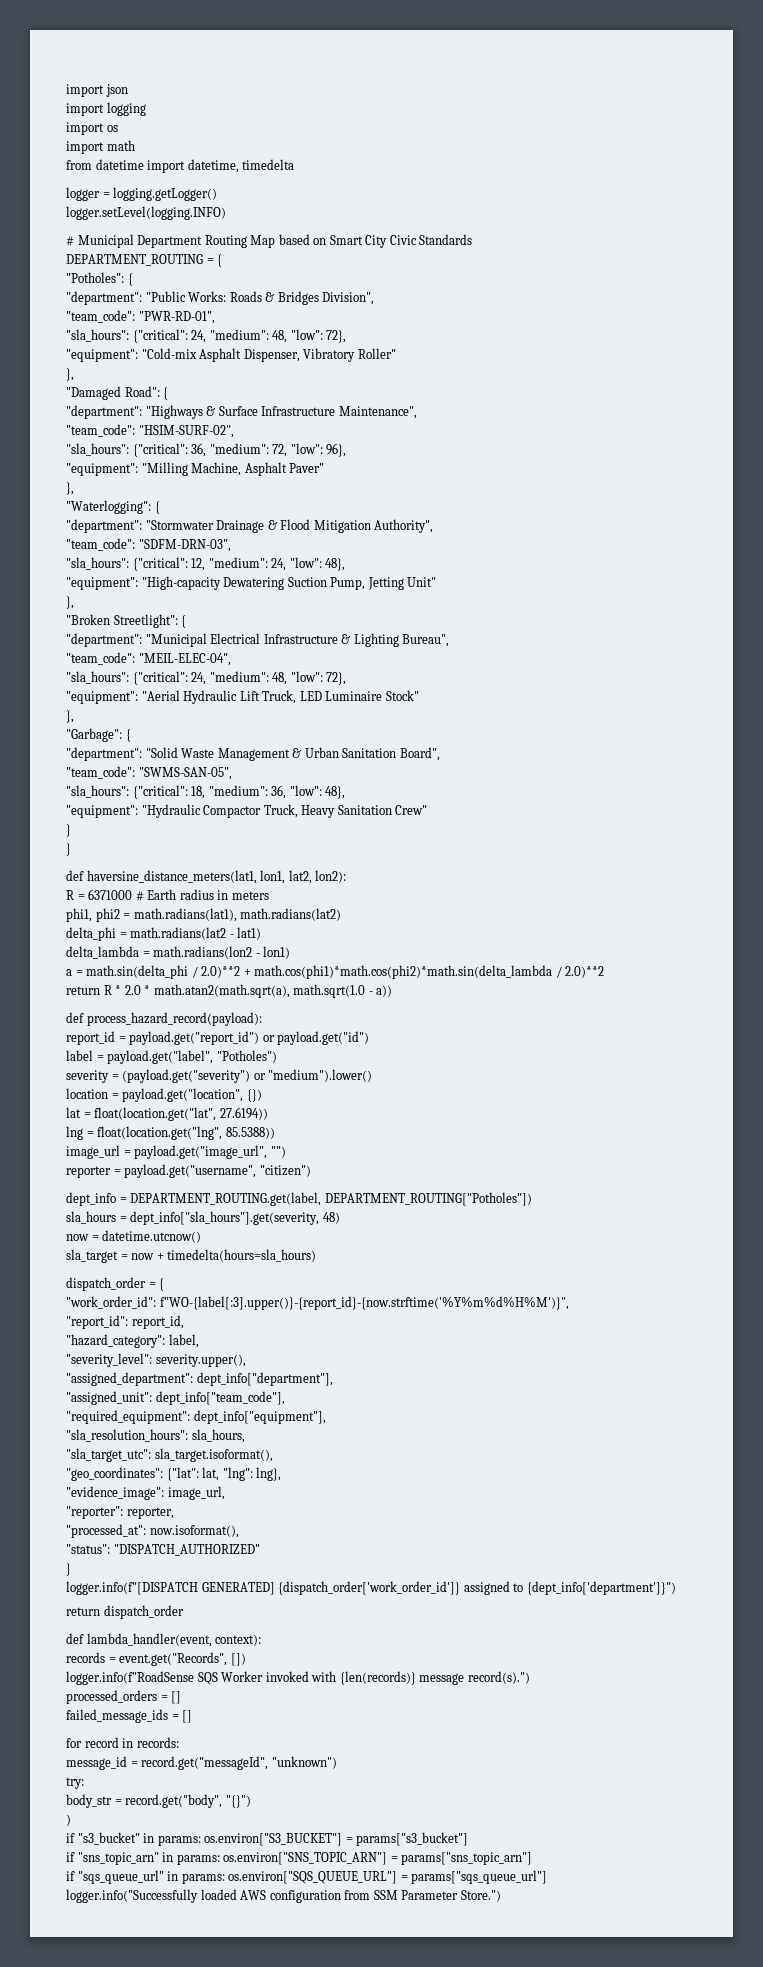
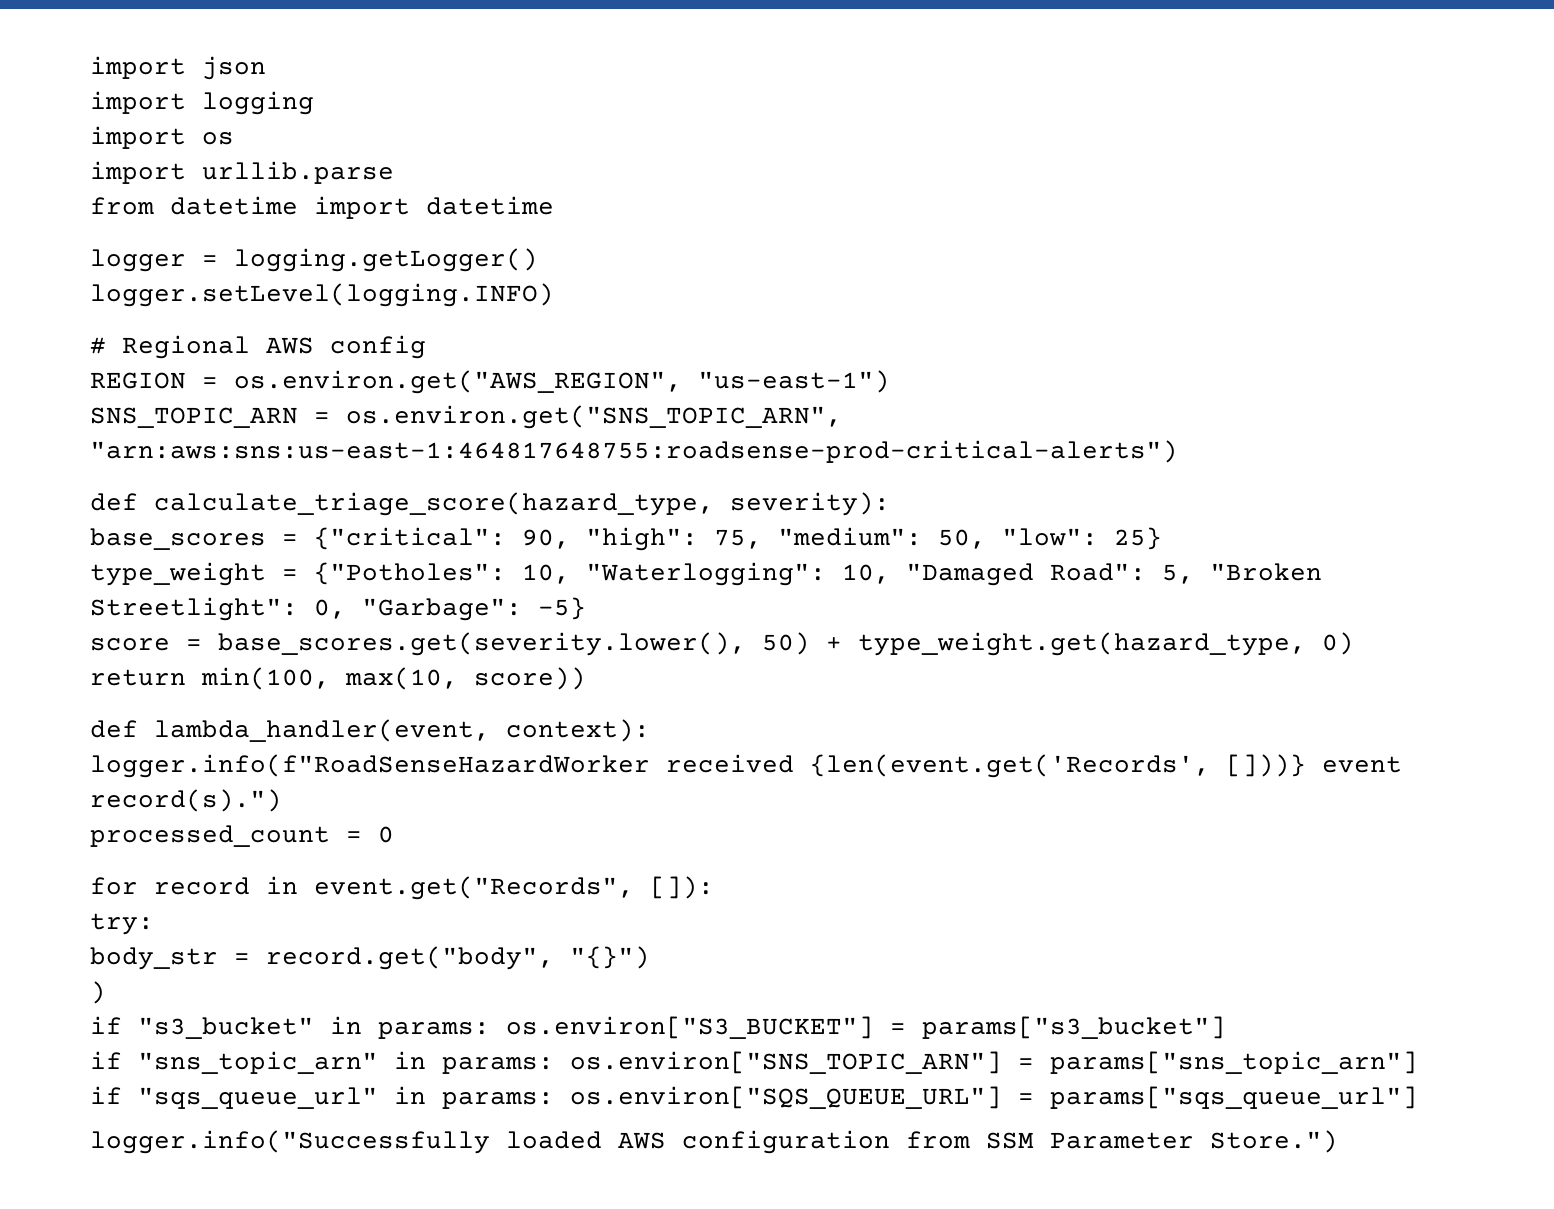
[106,140,135,151] math -> [202,161,394,184] urllib.parse
[187,159,295,173] datetime, timedelta -> [426,196,554,215] datetime
[77,234,473,248] [66,254,223,267] [66,272,133,286] [66,291,375,305] [66,310,215,324] [66,329,347,343] [66,348,396,362] [66,368,74,381] [66,386,169,400] [66,405,417,419] [66,424,234,438] [66,443,347,457] [66,462,325,476] [66,482,74,495] [66,500,160,514] [66,519,434,533] [66,538,231,552] [66,557,346,571] [66,576,437,590] [66,596,74,609] [66,614,187,628] [66,633,450,647] [66,652,231,666] [66,671,347,685] [66,690,419,704] [66,710,74,723] [66,728,131,742] [66,747,440,761] [66,766,232,780] [66,785,346,799] [66,804,428,818] [66,824,71,837] [66,843,71,856] [66,870,347,884] [66,889,269,901] [66,908,342,922] [66,927,262,941] [66,946,291,959] [66,965,605,979] [66,984,393,998] [66,1012,262,1026] [66,1031,370,1045] [66,1050,277,1064] [66,1069,373,1083] [66,1088,262,1102] [66,1107,268,1121] [66,1126,275,1140] [66,1145,286,1159] [66,1164,311,1178] [66,1192,532,1206] [66,1211,340,1225] [66,1230,202,1243] [66,1249,317,1263] [66,1277,165,1291] [66,1296,569,1310] [66,1315,184,1329] [66,1334,199,1348] [66,1353,246,1367] [66,1372,333,1386] [66,1391,285,1405] [66,1410,326,1424] [66,1429,245,1443] [66,1448,273,1462] [66,1467,282,1481] [66,1486,225,1500] [66,1506,174,1519] [66,1524,239,1538] [66,1544,260,1556] [66,1563,71,1576] [66,1581,676,1595] [66,1605,184,1619] [66,1633,262,1647] [66,1652,246,1666] [66,1671,530,1685] [66,1690,182,1704] [66,1709,193,1723] [66,1737,179,1748] [66,1756,337,1770] Municipal Department Routing Map based on Smart City Civic Standards // DEPARTMENT_ROUTING = { // "Potholes": { // "department": "Public Works: Roads & Bridges Division", // "team_code": "PWR-RD-01", // "sla_hours": {"critical": 24, "medium": 48, "low": 72}, // "equipment": "Cold-mix Asphalt Dispenser, Vibratory Roller" // }, // "Damaged Road": { // "department": "Highways & Surface Infrastructure Maintenance", // "team_code": "HSIM-SURF-02", // "sla_hours": {"critical": 36, "medium": 72, "low": 96}, // "equipment": "Milling Machine, Asphalt Paver" // }, // "Waterlogging": { // "department": "Stormwater Drainage & Flood Mitigation Authority", // "team_code": "SDFM-DRN-03", // "sla_hours": {"critical": 12, "medium": 24, "low": 48}, // "equipment": "High-capacity Dewatering Suction Pump, Jetting Unit" // }, // "Broken Streetlight": { // "department": "Municipal Electrical Infrastructure & Lighting Bureau", // "team_code": "MEIL-ELEC-04", // "sla_hours": {"critical": 24, "medium": 48, "low": 72}, // "equipment": "Aerial Hydraulic Lift Truck, LED Luminaire Stock" // }, // "Garbage": { // "department": "Solid Waste Management & Urban Sanitation Board", // "team_code": "SWMS-SAN-05", // "sla_hours": {"critical": 18, "medium": 36, "low": 48}, // "equipment": "Hydraulic Compactor Truck, Heavy Sanitation Crew" // } // } // def haversine_distance_meters(lat1, lon1, lat2, lon2): // R = 6371000 # Earth radius in meters // phi1, phi2 = math.radians(lat1), math.radians(lat2) // delta_phi = math.radians(lat2 - lat1) // delta_lambda = math.radians(lon2 - lon1) // a = math.sin(delta_phi / 2.0)**2 + math.cos(phi1)*math.cos(phi2)*math.sin(delta_lambda / 2.0)**2 // return R * 2.0 * math.atan2(math.sqrt(a), math.sqrt(1.0 - a)) // def process_hazard_record(payload): // report_id = payload.get("report_id") or payload.get("id") // label = payload.get("label", "Potholes") // severity = (payload.get("severity") or "medium").lower() // location = payload.get("location", {}) // lat = float(location.get("lat", 27.6194)) // lng = float(location.get("lng", 85.5388)) // image_url = payload.get("image_url", "") // reporter = payload.get("username", "citizen") // dept_info = DEPARTMENT_ROUTING.get(label, DEPARTMENT_ROUTING["Potholes"]) // sla_hours = dept_info["sla_hours"].get(severity, 48) // now = datetime.utcnow() // sla_target = now + timedelta(hours=sla_hours) // dispatch_order = { // "work_order_id": f"WO-{label[:3].upper()}-{report_id}-{now.strftime('%Y%m%d%H%M')}", // "report_id": report_id, // "hazard_category": label, // "severity_level": severity.upper(), // "assigned_department": dept_info["department"], // "assigned_unit": dept_info["team_code"], // "required_equipment": dept_info["equipment"], // "sla_resolution_hours": sla_hours, // "sla_target_utc": sla_target.isoformat(), // "geo_coordinates": {"lat": lat, "lng": lng}, // "evidence_image": image_url, // "reporter": reporter, // "processed_at": now.isoformat(), // "status": "DISPATCH_AUTHORIZED" // } // logger.info(f"[DISPATCH GENERATED] {dispatch_order['work_order_id']} assigned to {dept_info['department']}") // return dispatch_order // def lambda_handler(event, context): // records = event.get("Records", []) // logger.info(f"RoadSense SQS Worker invoked with {len(records)} message record(s).") // processed_orders = [] // failed_message_ids = [] // for record in records: // message_id = record.get("messageId", "unknown") -> [122,335,426,359] [90,370,890,394] [90,405,842,429] [90,440,1178,463] [90,492,890,516] [90,527,1162,551] [90,562,1322,586] [90,597,586,621] [90,632,1354,656] [90,667,586,690] [90,719,650,742] [90,754,1402,778] [90,789,282,812] [90,825,394,847] [90,876,714,900] Regional AWS config // REGION = os.environ.get("AWS_REGION", "us-east-1") // SNS_TOPIC_ARN = os.environ.get("SNS_TOPIC_ARN", "arn:aws:sns:us-east-1:464817648755:roadsense-prod-critical-alerts") // def calculate_triage_score(hazard_type, severity): // base_scores = {"critical": 90, "high": 75, "medium": 50, "low": 25} // type_weight = {"Potholes": 10, "Waterlogging": 10, "Damaged Road": 5, "Broken Streetlight": 0, "Garbage": -5} // score = base_scores.get(severity.lower(), 50) + type_weight.get(hazard_type, 0) // return min(100, max(10, score)) // def lambda_handler(event, context): // logger.info(f"RoadSenseHazardWorker received {len(event.get('Records', []))} event record(s).") // processed_count = 0 // for record in event.get("Records", []):

